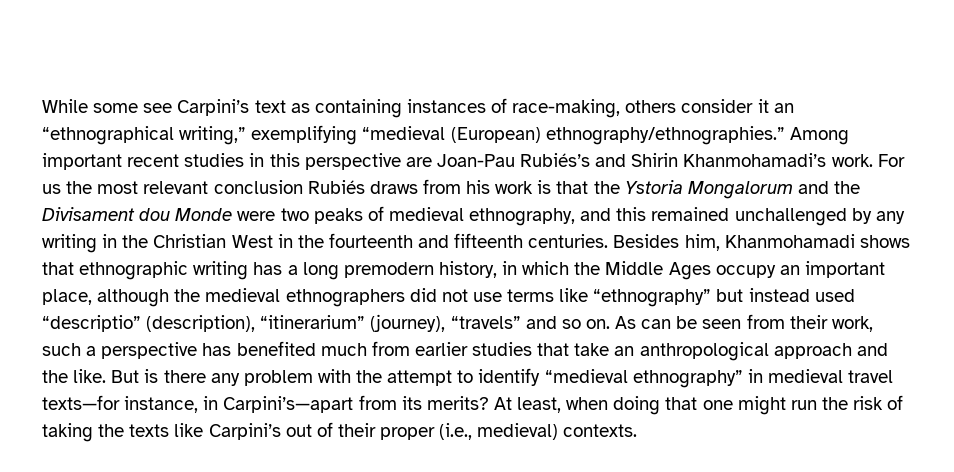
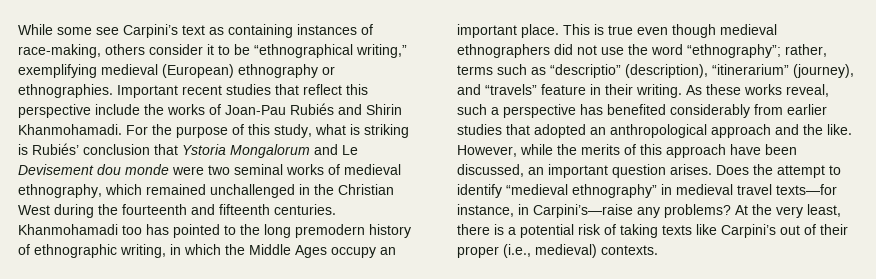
[773,103,794,113] an -> [218,44,250,55] to be
[362,126,849,145] [42,153,905,170] [42,179,861,199] [42,206,905,226] [42,234,97,253] “medieval (European) ethnography/ethnographies.” Among important recent studies in this perspective are Joan-Pau Rubiés’s and Shirin Khanmohamadi’s work. For us the most relevant conclusion Rubiés draws from his work is that the Ystoria Mongalorum and the Divisament dou Monde were two peaks of medieval ethnography, and this remained unchallenged by any writing -> [101,64,335,78] [18,84,368,98] [18,103,402,118] [18,124,409,138] [18,143,358,158] [18,164,401,175] [18,184,295,198] medieval (European) ethnography or ethnographies. Important recent studies that reflect this perspective include the works of Joan-Pau Rubiés and Shirin Khanmohamadi. For the purpose of this study, what is striking is Rubiés’ conclusion that Ystoria Mongalorum and Le Devisement dou monde were two seminal works of medieval ethnography, which remained unchallenged
[277,234,293,248] in -> [54,204,94,218] during
[613,234,910,251] [42,261,497,280] Besides him, Khanmohamadi shows that ethnographic writing has a long premodern history, -> [18,224,411,238] [18,244,166,258] Khanmohamadi too has pointed to the long premodern history of ethnographic writing,
[42,289,201,307] place, although the -> [521,24,716,38] place. This is true even though
[507,288,855,307] [42,314,873,332] terms like “ethnography” but instead used “descriptio” (description), “itinerarium” (journey), “travels” and so on. As can be seen from their work, -> [628,44,827,58] [457,64,854,78] [457,84,829,98] the word “ethnography”; rather, terms such as “descriptio” (description), “itinerarium” (journey), and “travels” feature in their writing. As these works reveal,
[320,343,367,356] much -> [670,104,750,118] considerably
[574,343,610,356] take -> [534,124,586,138] adopted
[111,369,351,386] But is there any problem with -> [457,144,797,158] [457,164,749,178] However, while the merits of this approach have been discussed, an important question arises. Does
[223,395,848,415] Carpini’s—apart from its merits? At least, when doing that one might run the -> [533,204,841,218] [457,224,574,238] Carpini’s—raise any problems? At the very least, there is a potential
[98,424,125,437] the -> (658, 231) none

